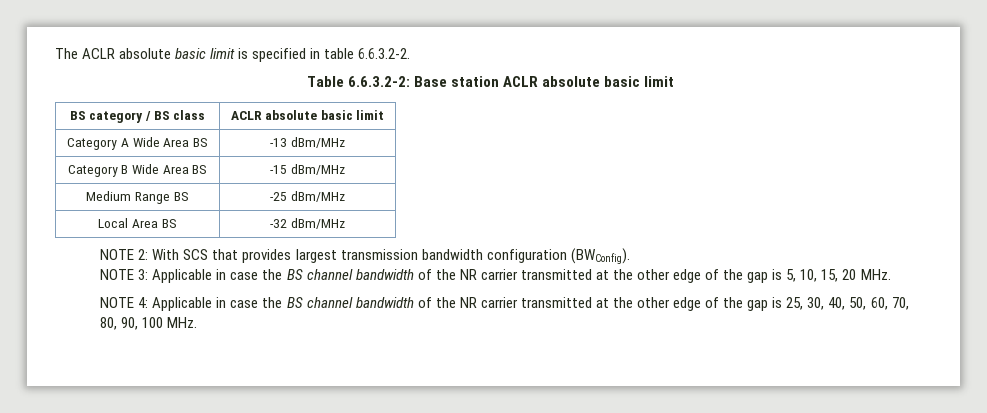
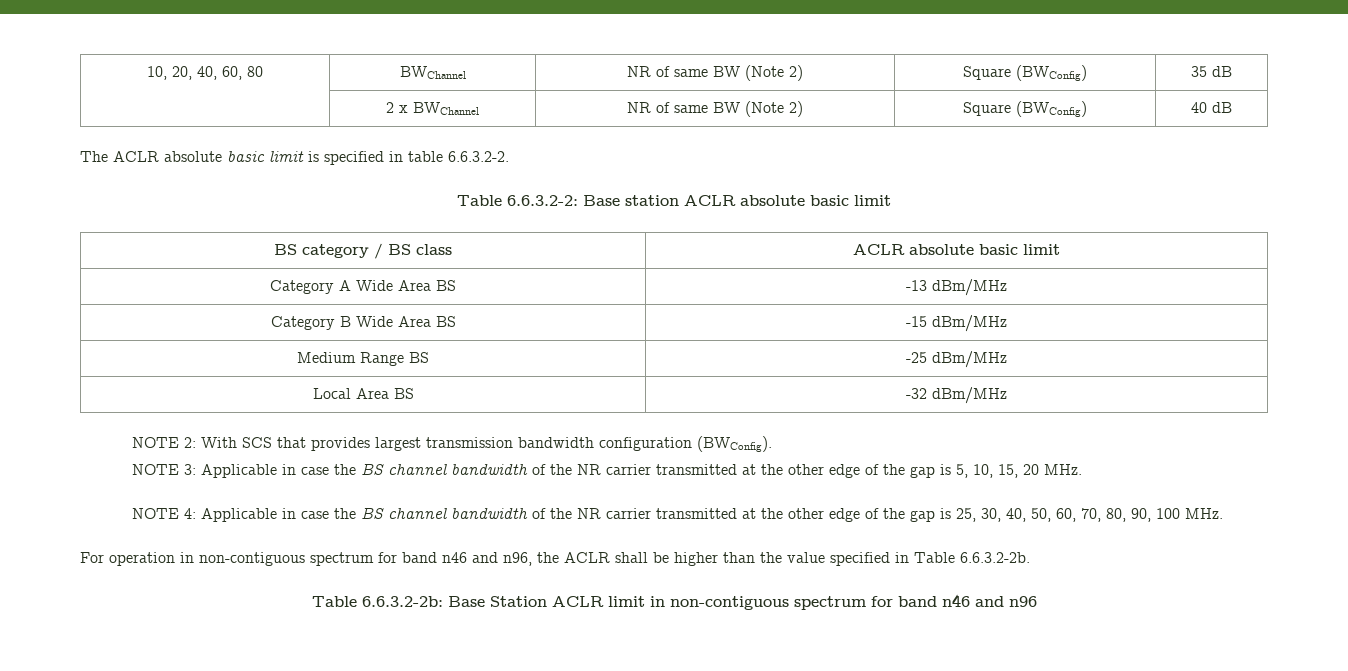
(55, 53) none -> [147,66,263,80] [399,66,466,79] [627,65,803,81] [963,65,1087,81] [1191,66,1232,77] [386,102,480,115] [627,101,803,117] [963,101,1087,117] [1191,102,1232,113] 10, 20, 40, 60, 80 | BWChannel | NR of same BW (Note 2) | Square (BWConfig) | 35 dB // | 2 x BWChannel | NR of same BW (Note 2) | Square (BWConfig) | 40 dB //
(198, 322) none -> [80,552,1030,566] [311,594,1037,610] // For operation in non-contiguous spectrum for band n46 and n96, the ACLR shall be higher than the value specified in Table 6.6.3.2-2b. // Table 6.6.3.2-2b: Base Station ACLR limit in non-contiguous spectrum for band n46 and n96

